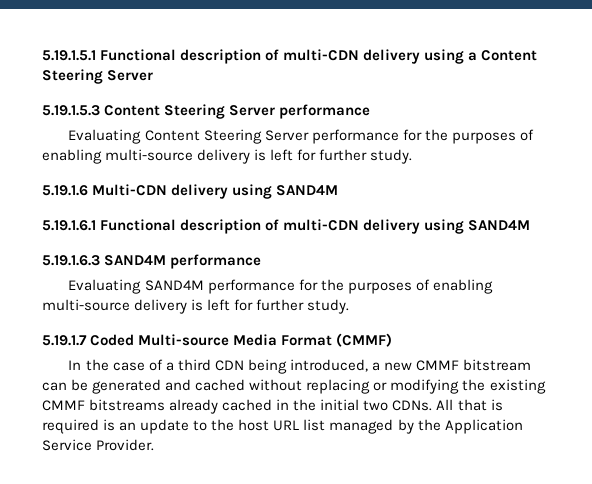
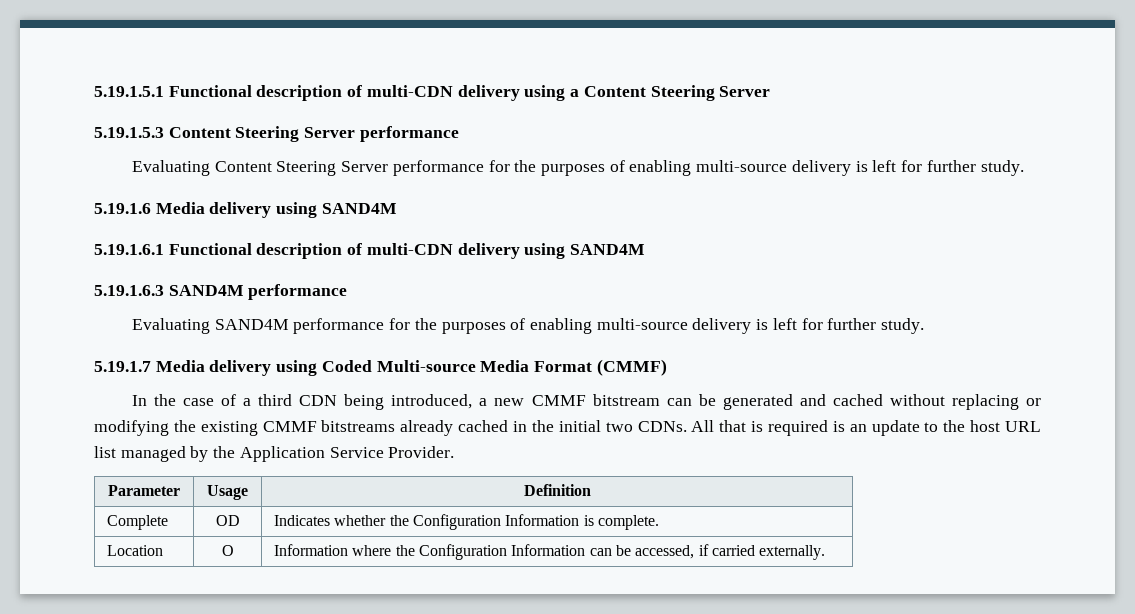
[92,184,168,196] Multi-CDN -> [155,202,205,214] Media
(87, 340) none -> [155,360,318,376] Media delivery using
(155, 445) none -> [108,485,180,496] [207,485,248,500] [523,484,591,496] [107,515,169,530] [215,515,240,526] [274,514,659,530] [107,545,164,556] [221,545,234,556] [274,544,826,560] // Parameter | Usage | Definition // Complete | OD | Indicates whether the Configuration Information is complete. // Location | O | Information where the Configuration Information can be accessed, if carried externally.

